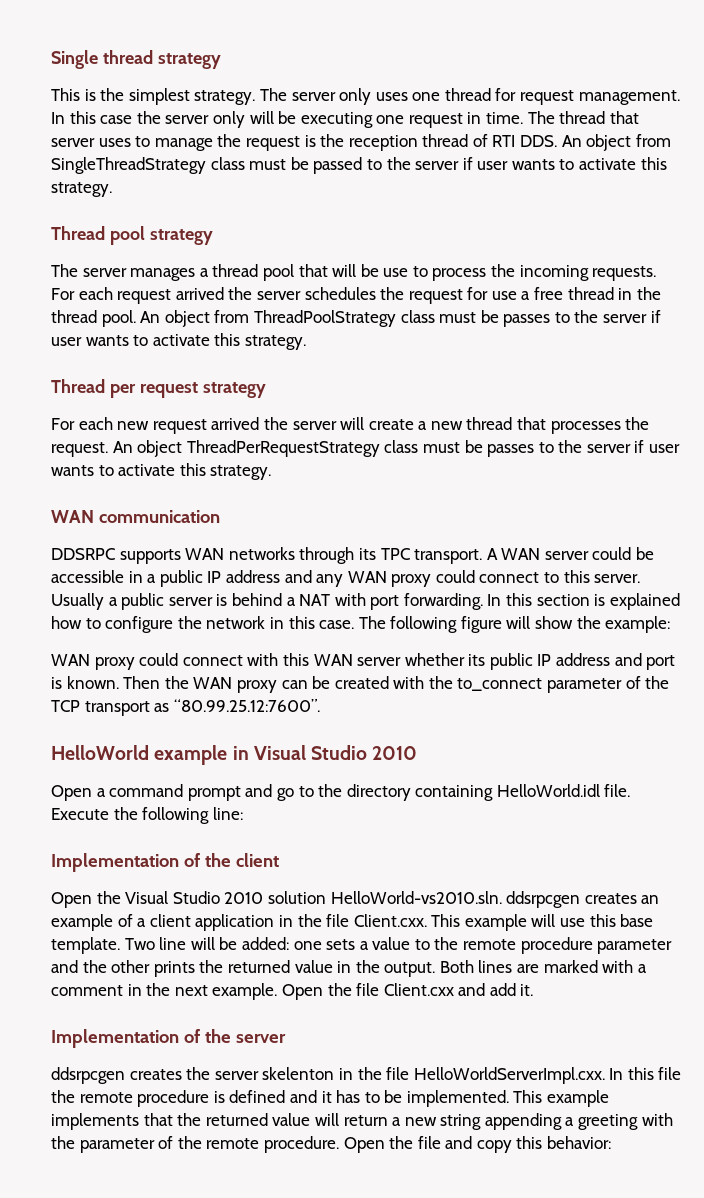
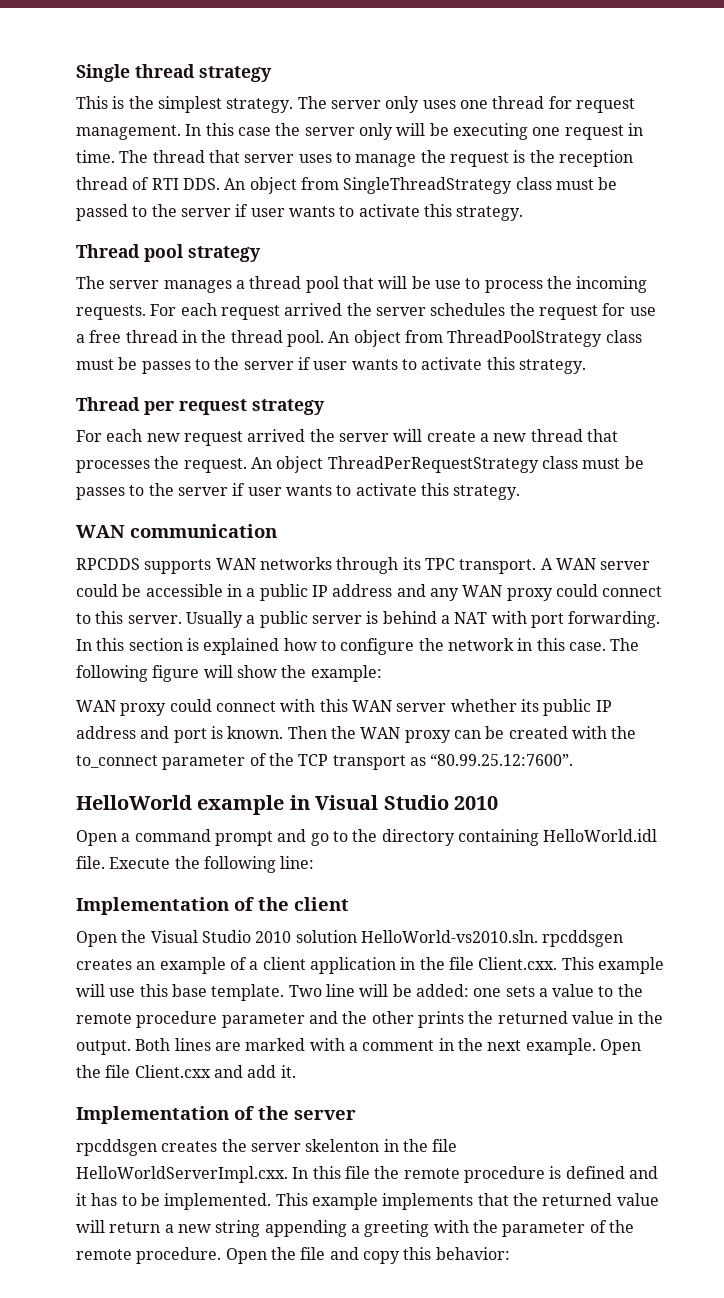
[51,548,115,560] DDSRPC -> [76,558,140,570] RPCDDS
[506,891,581,908] ddsrpcgen -> [542,930,624,947] rpcddsgen
[51,1067,125,1084] ddsrpcgen -> [76,1139,157,1156] rpcddsgen

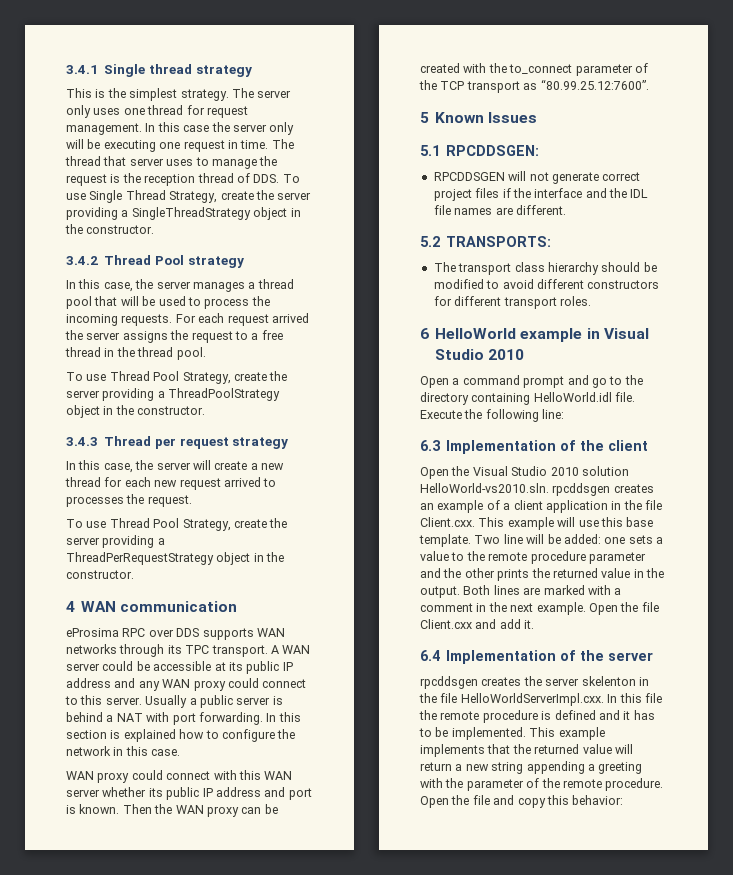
(76, 73) none -> [66,65,98,74] 3.4.1
[151,177,618,194] [76,204,524,221] [76,244,261,262] [76,276,105,289] RTI DDS. An object from SingleThreadStrategy class must be passed to the server if user wants to activate this strategy. // Thread pool strategy // The -> [253,174,300,183] [66,190,312,203] [66,207,301,220] [65,224,155,234] [66,255,244,268] [66,279,154,292] DDS. To use Single Thread Strategy, create the server providing a SingleThreadStrategy object in the constructor. // 3.4.2 Thread Pool strategy // In this case, the
[434,280,461,289] use -> [158,296,186,306] used
[430,303,656,320] schedules the request for use -> [122,330,248,343] assigns the request to
[328,330,642,347] [76,357,586,374] An object from ThreadPoolStrategy class must be passes to the server if user wants to activate this strategy. // -> [66,371,288,384] [66,388,281,401] [66,405,206,418] [66,437,98,446] // To use Thread Pool Strategy, create the server providing a ThreadPoolStrategy object in the constructor. // 3.4.3
[76,429,306,446] For each new request arrived -> [66,460,133,473] In this case,
[586,429,618,442] [76,456,644,473] [76,483,521,500] [76,524,277,538] [76,558,140,570] that processes the request. An object ThreadPerRequestStrategy class must be passes to the server if user wants to activate this strategy. // WAN communication // RPCDDS -> [104,477,277,490] [66,494,192,507] [66,518,288,531] [66,535,165,548] [66,552,285,565] [66,570,134,579] [66,601,238,612] [66,628,200,637] for each new request arrived to processes the request. // To use Thread Pool Strategy, create the server providing a ThreadPerRequestStrategy object in the constructor. // 4 WAN communication // eProsima RPC over DDS
[226,584,256,597] in a -> [214,662,243,671] at its
[610,638,640,651] [76,665,382,682] The following figure will show the example: -> (181, 752) none
(574, 760) none -> [420,112,538,123] [420,145,540,156] [433,171,641,184] [433,188,649,201] [433,205,566,215] [420,236,552,247] [433,262,657,275] [433,279,660,289] [433,296,591,309] [420,328,429,339] 5 Known Issues // 5.1 RPCDDSGEN: // RPCDDSGEN will not generate correct project files if the interface and the IDL file names are different. // 5.2 TRANSPORTS: // The transport class hierarchy should be modified to avoid different constructors for different transport roles. // 6
(315, 862) none -> [420,440,441,451] 6.3
(296, 1071) none -> [420,650,440,661] 6.4

